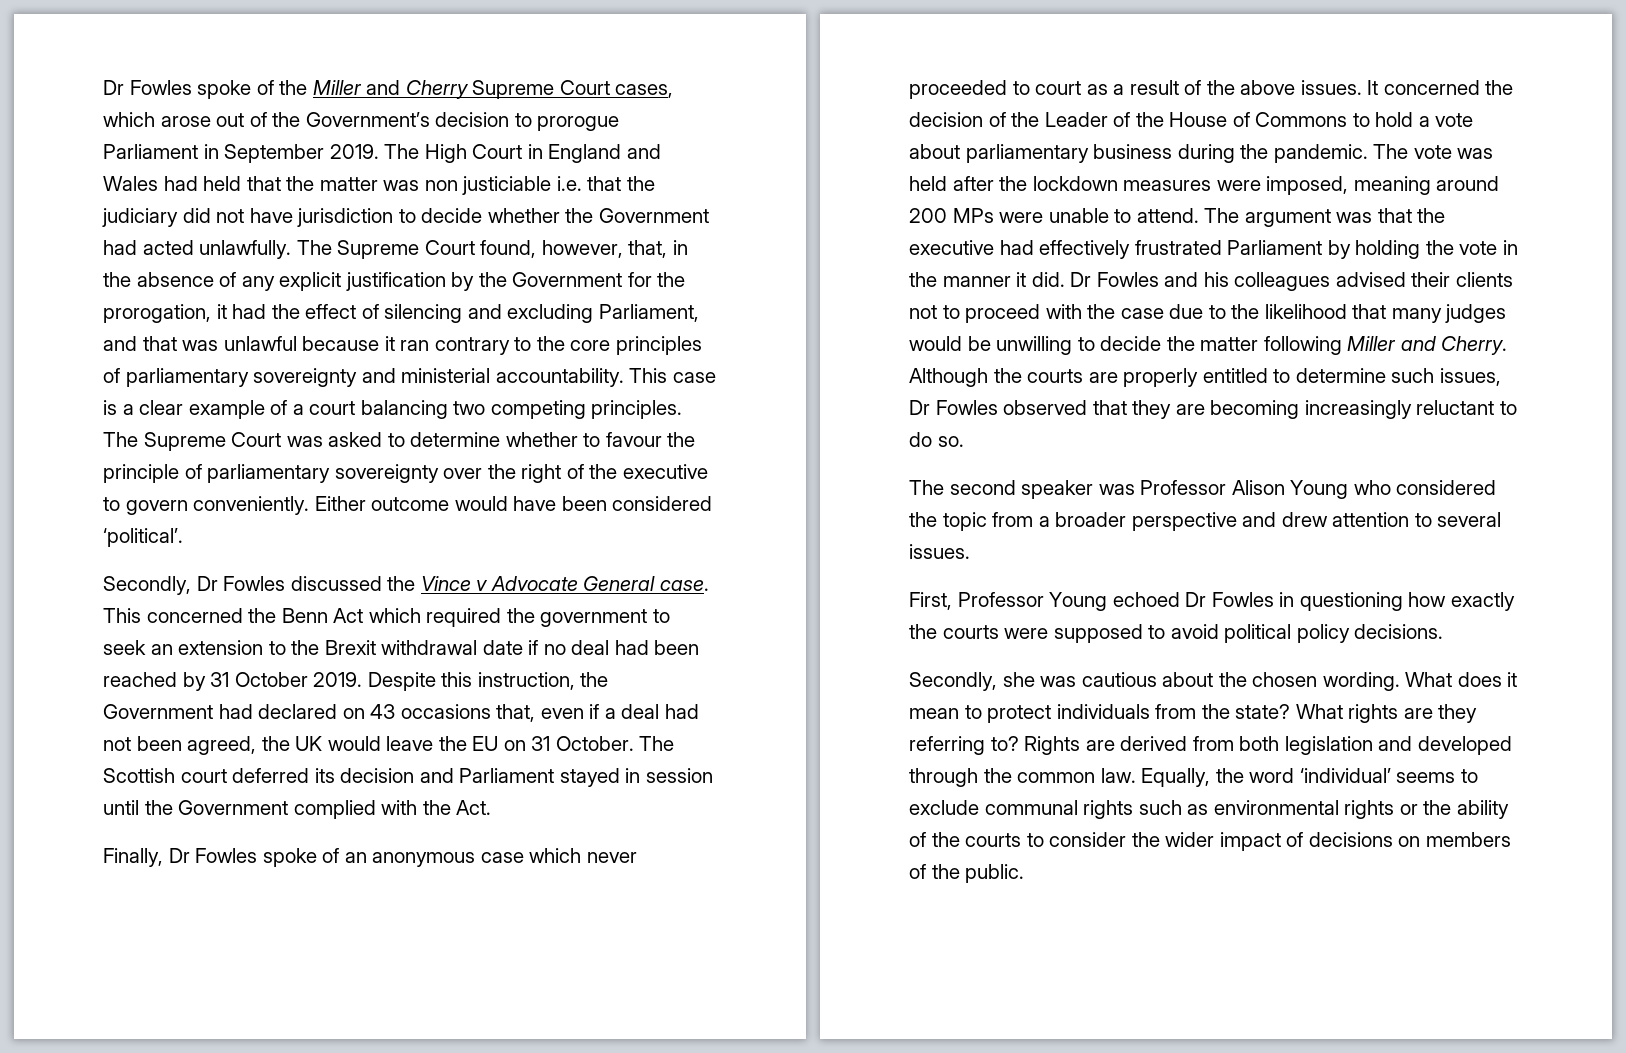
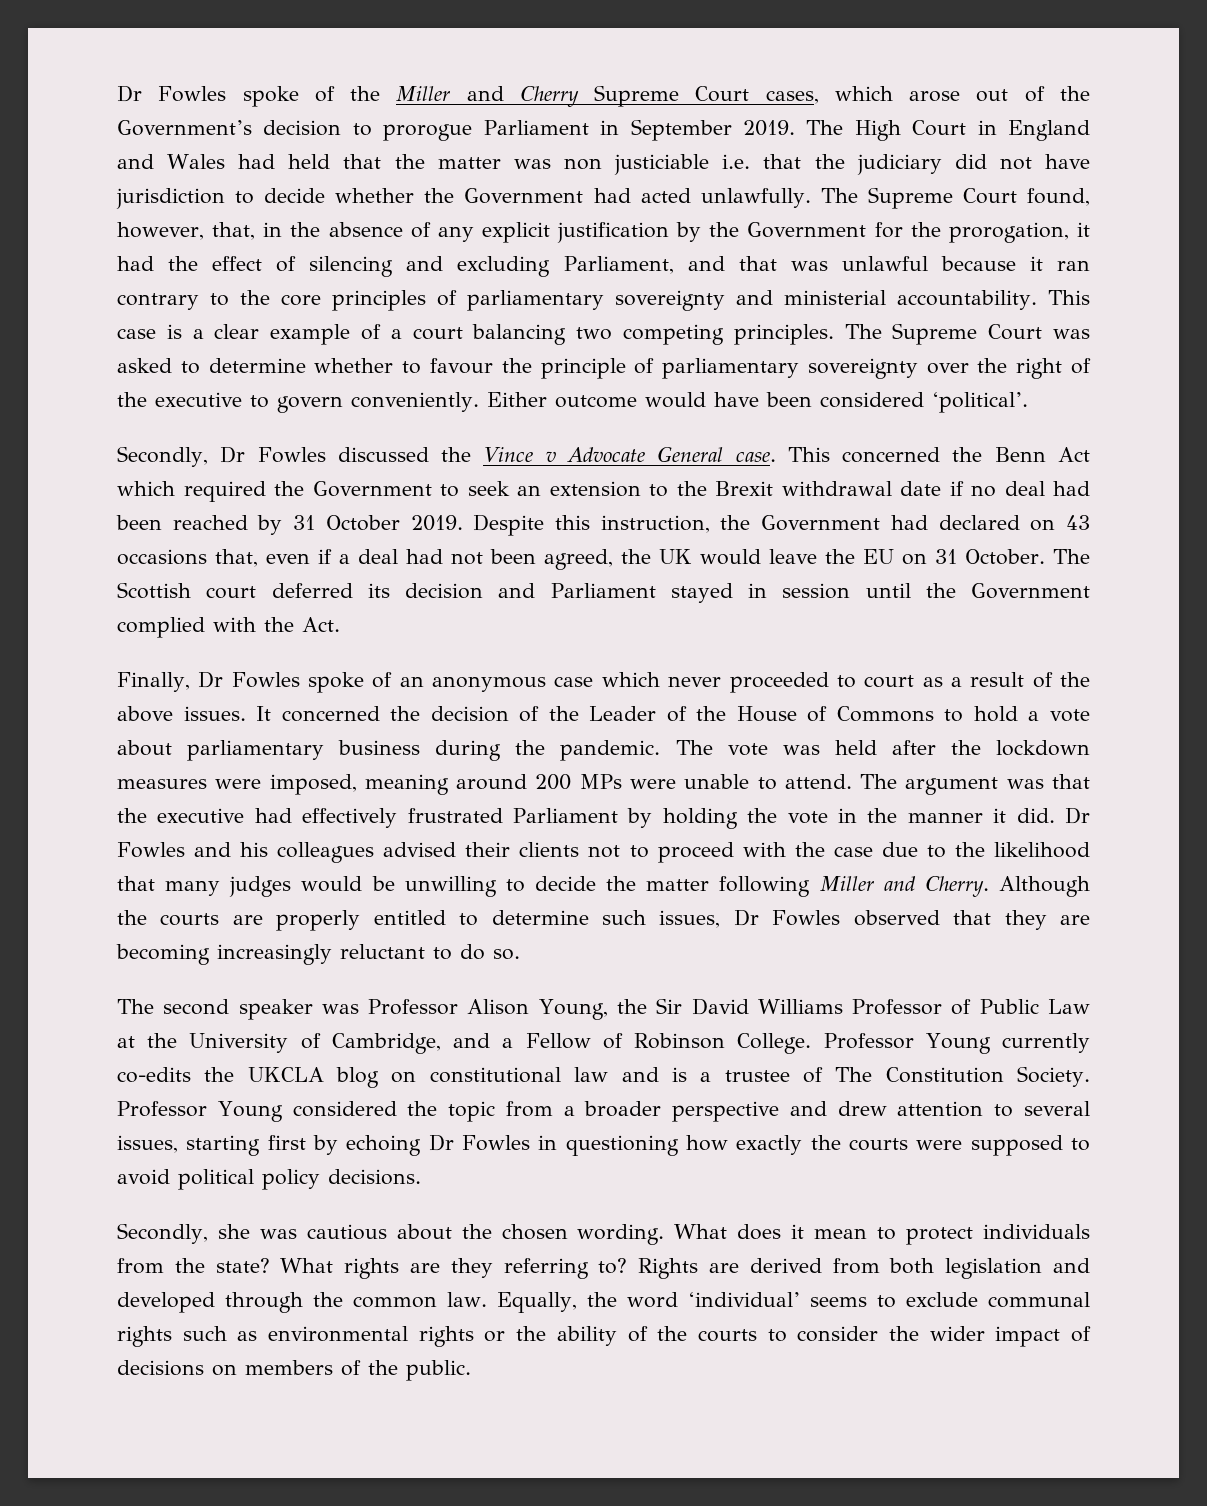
[540,609,648,627] government -> [312,481,432,497] Government
[1290,480,1391,499] Young who -> [538,998,1091,1020] [117,1033,1090,1054] [117,1066,1091,1088] [117,1101,283,1122] Young, the Sir David Williams Professor of Public Law at the University of Cambridge, and a Fellow of Robinson College. Professor Young currently co-edits the UKCLA blog on constitutional law and is a trustee of The Constitution Society. Professor Young
[909,544,970,559] [909,592,1180,611] issues. // First, Professor Young echoed -> [117,1135,422,1156] issues, starting first by echoing

